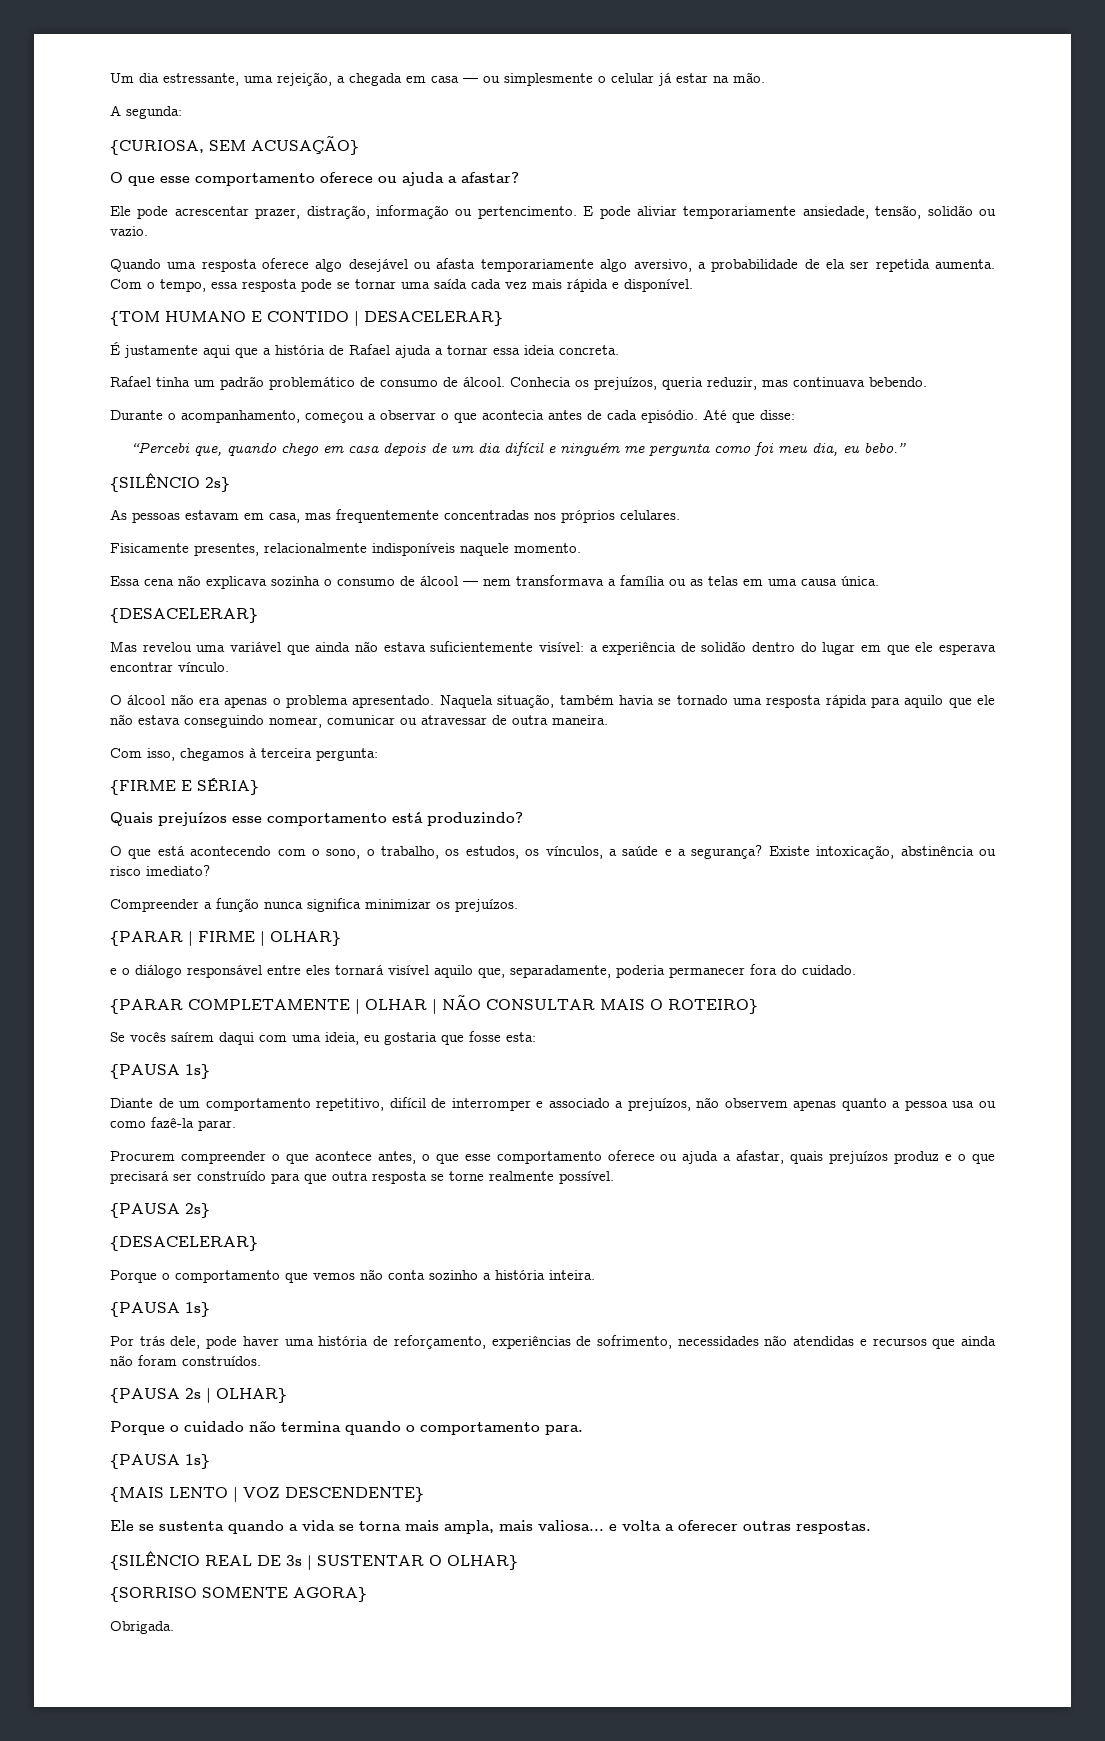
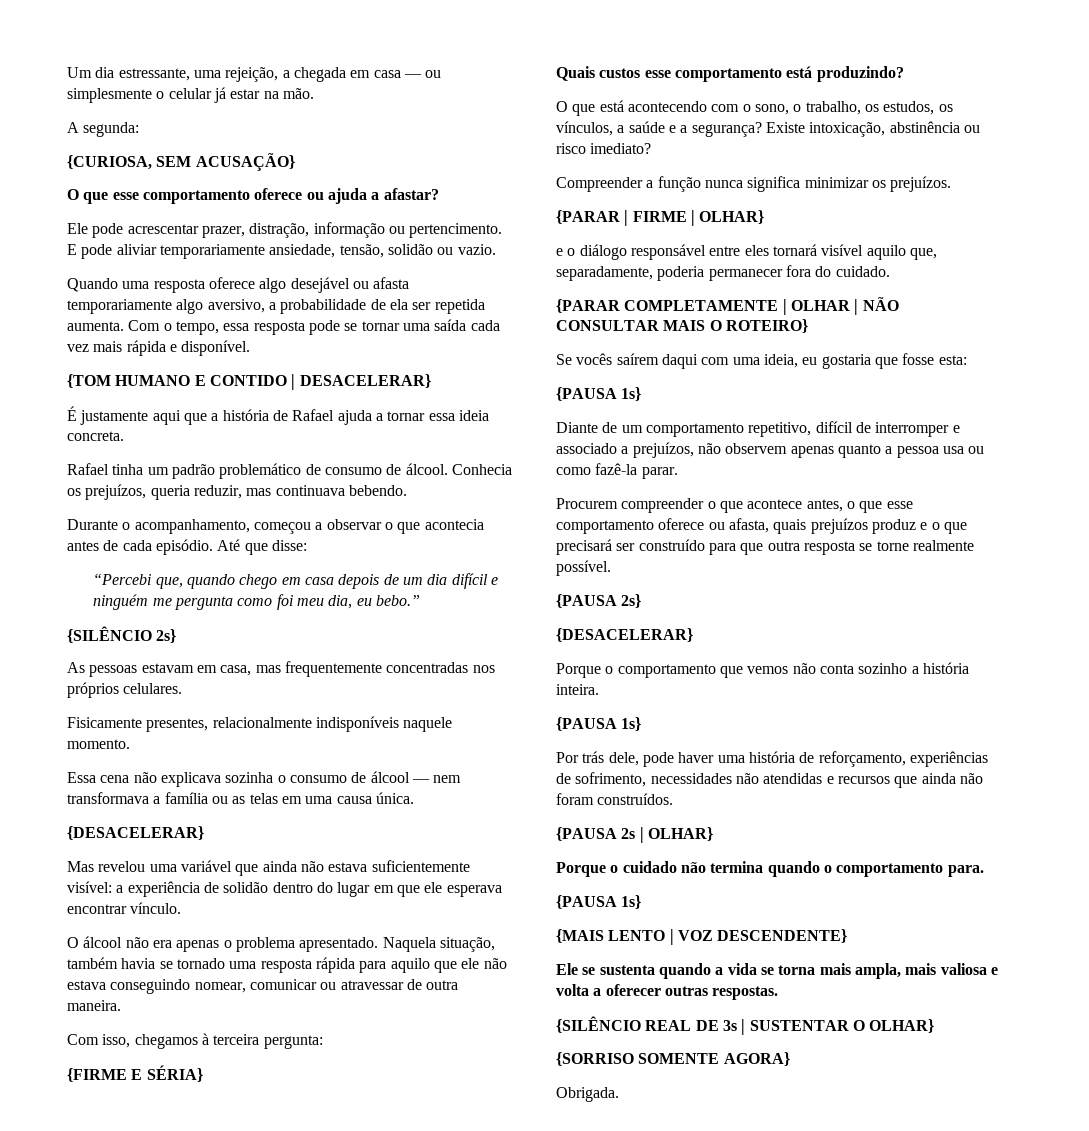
[158,812,227,826] prejuízos -> [599,68,641,78] custos
[682,1150,785,1164] ajuda a afastar, -> [728,518,769,533] afasta,
[538,1520,604,1531] valiosa... -> [940,963,987,975] valiosa

